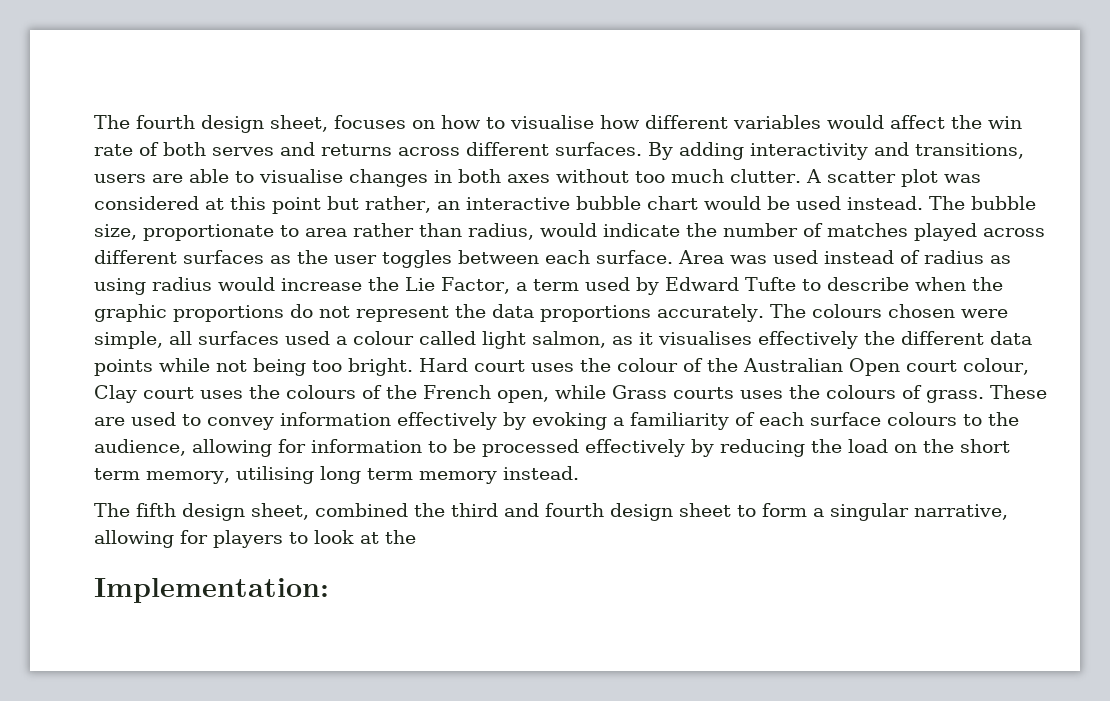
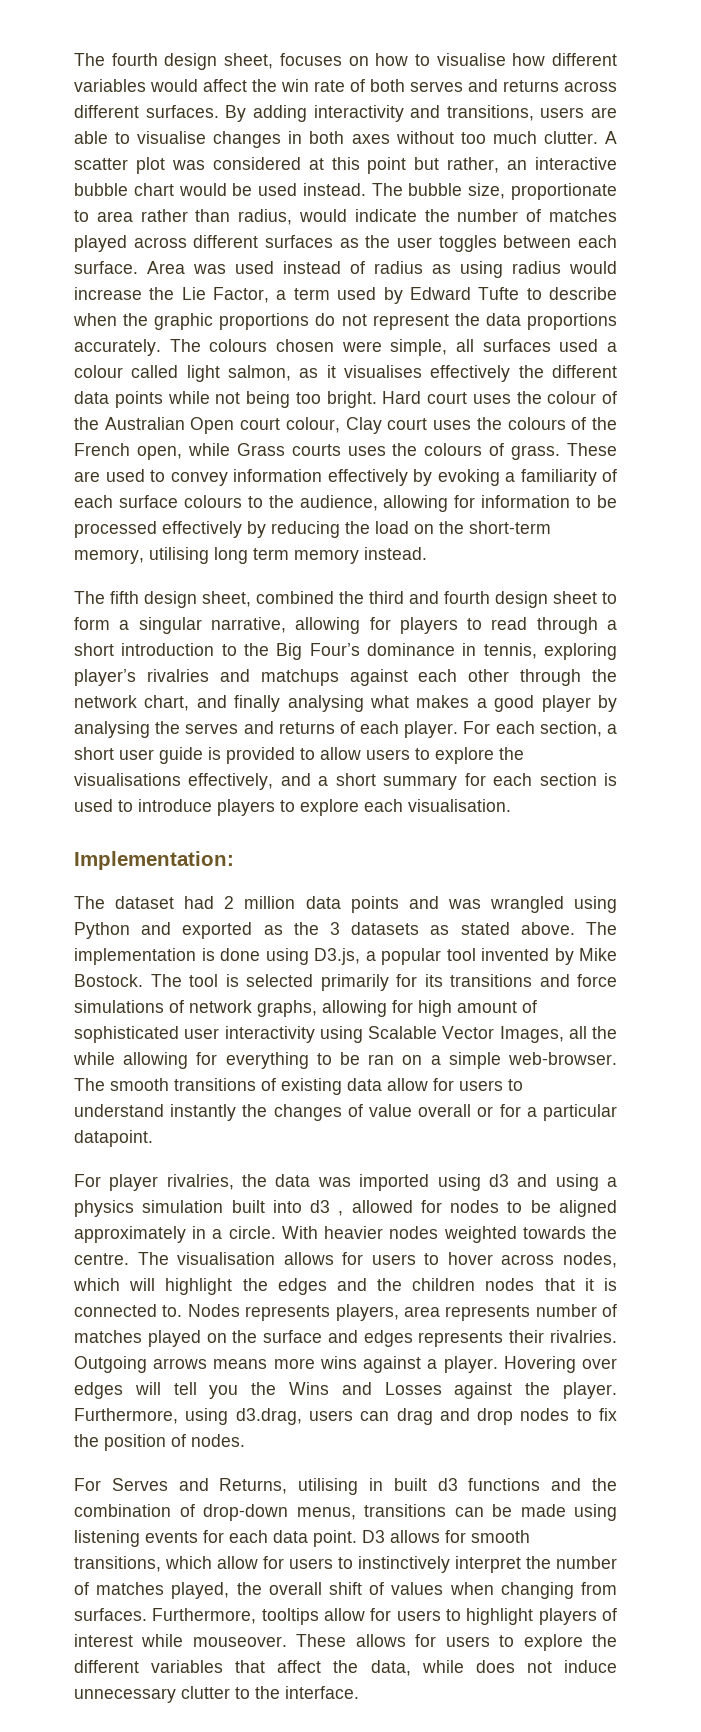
[960,439,1010,453] [94,468,140,480] short term -> [469,521,551,534] short-term
[314,530,416,544] [94,578,329,603] look at the // Implementation: -> [491,617,617,634] [74,643,617,660] [74,669,617,686] [74,695,617,712] [74,721,617,738] [74,747,524,764] [74,773,618,790] [74,799,511,816] [74,851,234,870] [74,896,618,913] [74,922,617,939] [74,948,617,965] [74,974,617,991] [74,1000,537,1017] [74,1026,617,1043] [73,1052,617,1069] [74,1078,523,1095] [74,1104,617,1121] [74,1130,153,1147] [74,1174,618,1191] [74,1200,617,1217] [74,1226,617,1243] [74,1252,617,1268] [73,1278,617,1295] [74,1304,617,1321] [74,1330,617,1347] [74,1356,617,1373] [74,1382,617,1399] [74,1408,617,1425] [74,1434,245,1451] [74,1478,618,1495] [74,1504,617,1521] [74,1530,530,1547] [74,1556,617,1573] [74,1582,617,1599] [74,1608,617,1625] [74,1634,618,1651] [74,1660,617,1676] [74,1686,359,1703] read through a short introduction to the Big Four’s dominance in tennis, exploring player’s rivalries and matchups against each other through the network chart, and finally analysing what makes a good player by analysing the serves and returns of each player. For each section, a short user guide is provided to allow users to explore the visualisations effectively, and a short summary for each section is used to introduce players to explore each visualisation. // Implementation: // The dataset had 2 million data points and was wrangled using Python and exported as the 3 datasets as stated above. The implementation is done using D3.js, a popular tool invented by Mike Bostock. The tool is selected primarily for its transitions and force simulations of network graphs, allowing for high amount of sophisticated user interactivity using Scalable Vector Images, all the while allowing for everything to be ran on a simple web-browser. The smooth transitions of existing data allow for users to understand instantly the changes of value overall or for a particular datapoint. // For player rivalries, the data was imported using d3 and using a physics simulation built into d3 , allowed for nodes to be aligned approximately in a circle. With heavier nodes weighted towards the centre. The visualisation allows for users to hover across nodes, which will highlight the edges and the children nodes that it is connected to. Nodes represents players, area represents number of matches played on the surface and edges represents their rivalries. Outgoing arrows means more wins against a player. Hovering over edges will tell you the Wins and Losses against the player. Furthermore, using d3.drag, users can drag and drop nodes to fix the position of nodes. // For Serves and Returns, utilising in built d3 functions and the combination of drop-down menus, transitions can be made using listening events for each data point. D3 allows for smooth transitions, which allow for users to instinctively interpret the number of matches played, the overall shift of values when changing from surfaces. Furthermore, tooltips allow for users to highlight players of interest while mouseover. These allows for users to explore the different variables that affect the data, while does not induce unnecessary clutter to the interface.

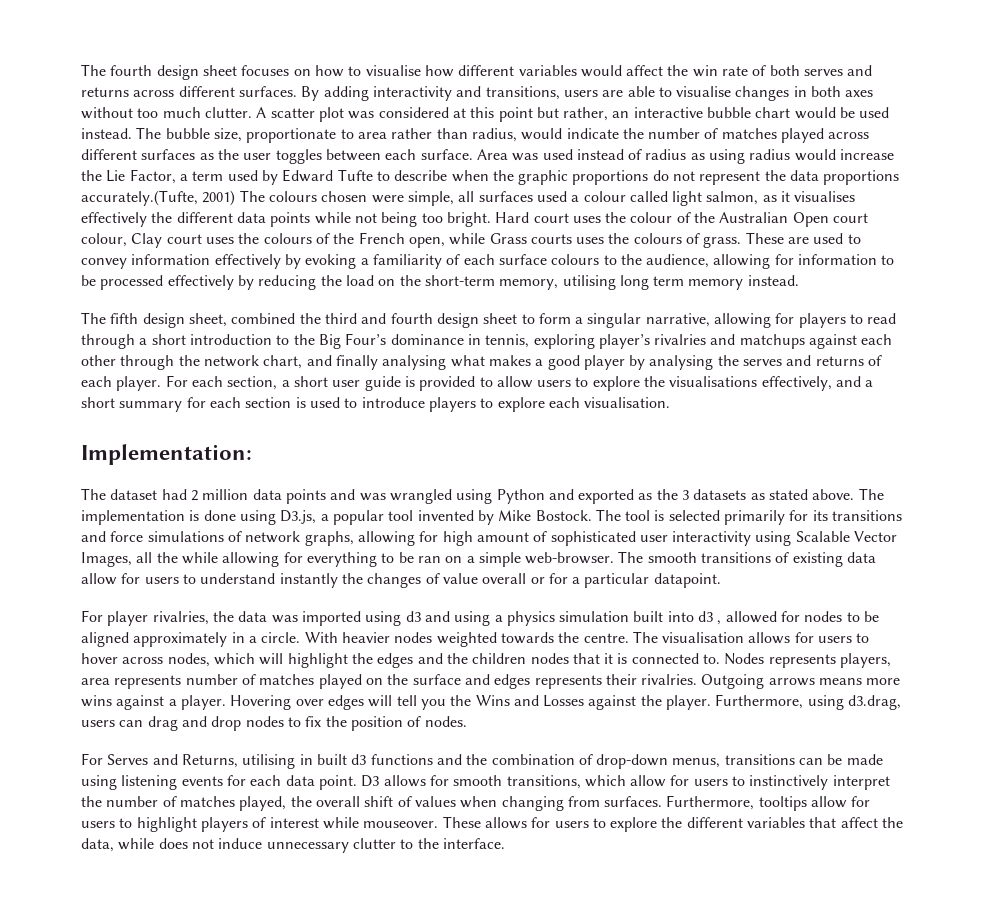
[224,53,274,69] sheet, -> [202,65,237,76] sheet
[74,339,161,356] accurately. -> [81,190,236,206] accurately.(Tufte, 2001)

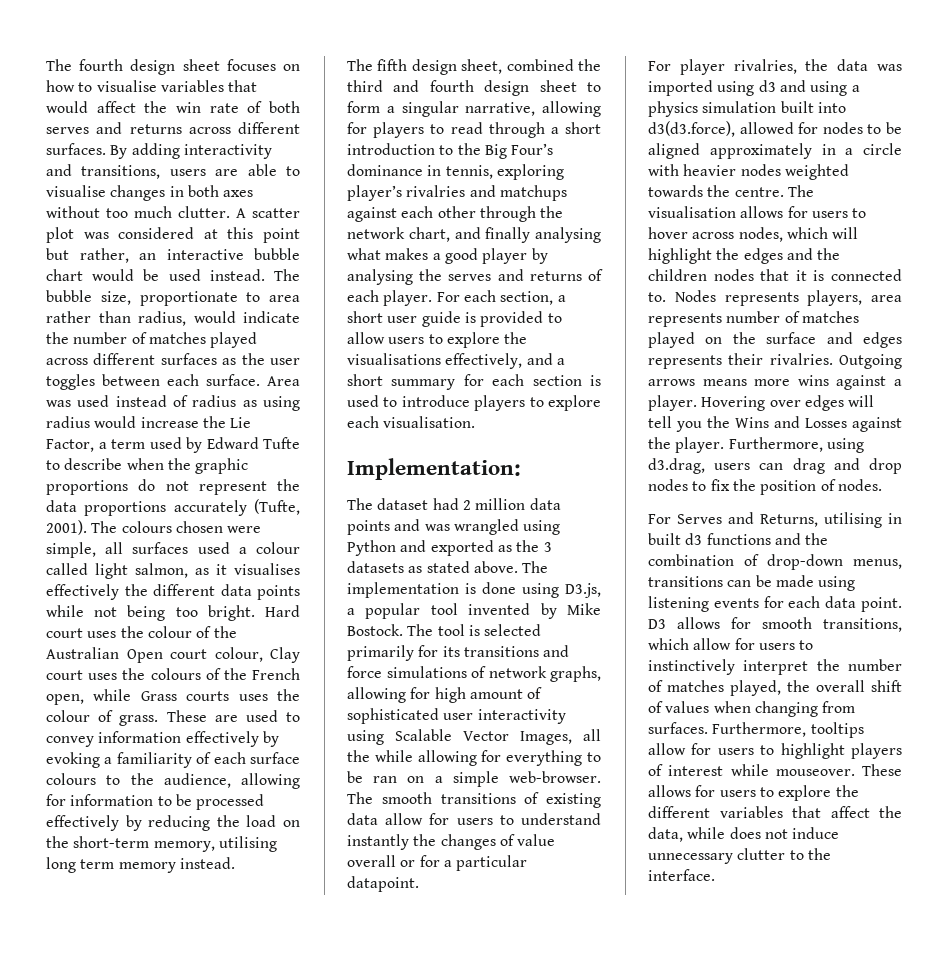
[424,65,577,77] how different variables -> [160,80,258,92] variables that
[81,190,236,206] accurately.(Tufte, 2001) -> [173,499,300,516] [46,520,87,535] accurately (Tufte, 2001).
[633,233,682,244] colours -> [46,710,90,722] colour
[698,611,722,625] d3 , -> [648,121,735,137] d3(d3.force),
[261,632,338,643] circle. With -> [863,143,902,155] [648,164,679,176] circle with

